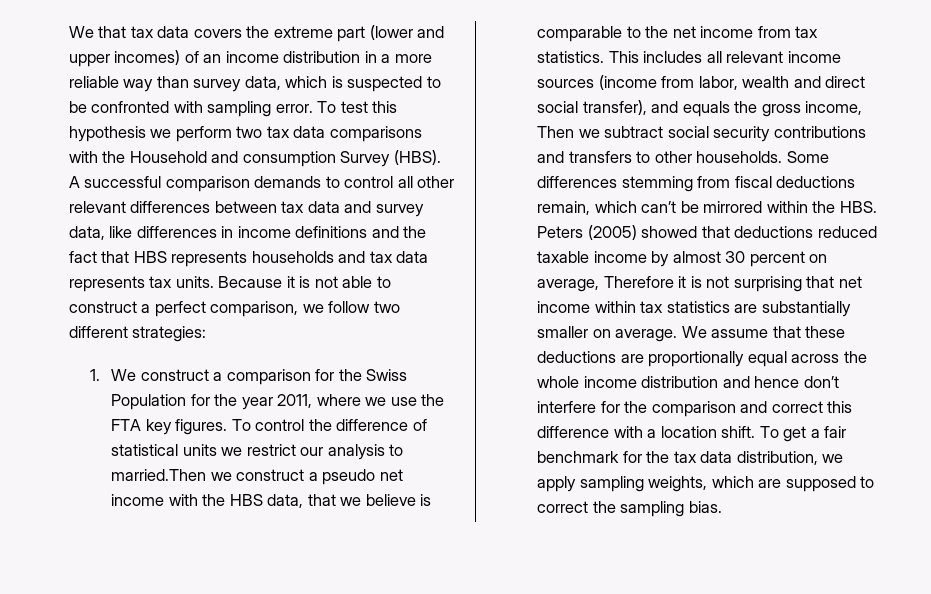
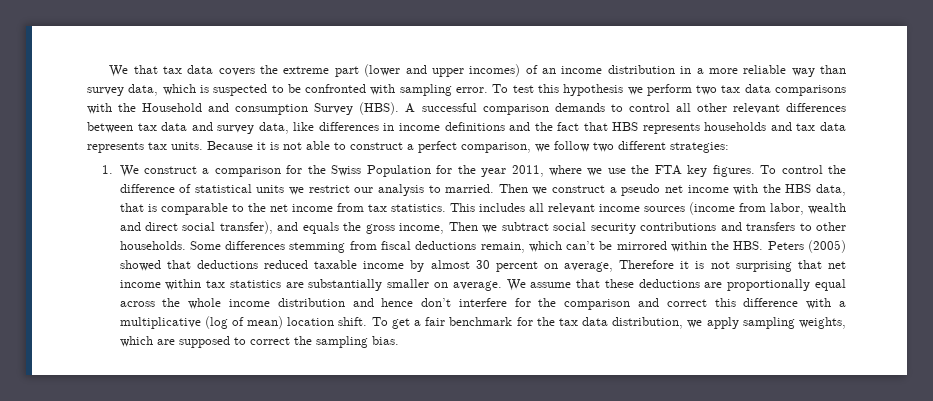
[111,469,207,481] married.Then -> [445,184,528,193] married. Then
[340,494,416,506] we believe -> (144, 207) none
(657, 433) none -> [119,316,284,329] multiplicative (log of mean)

